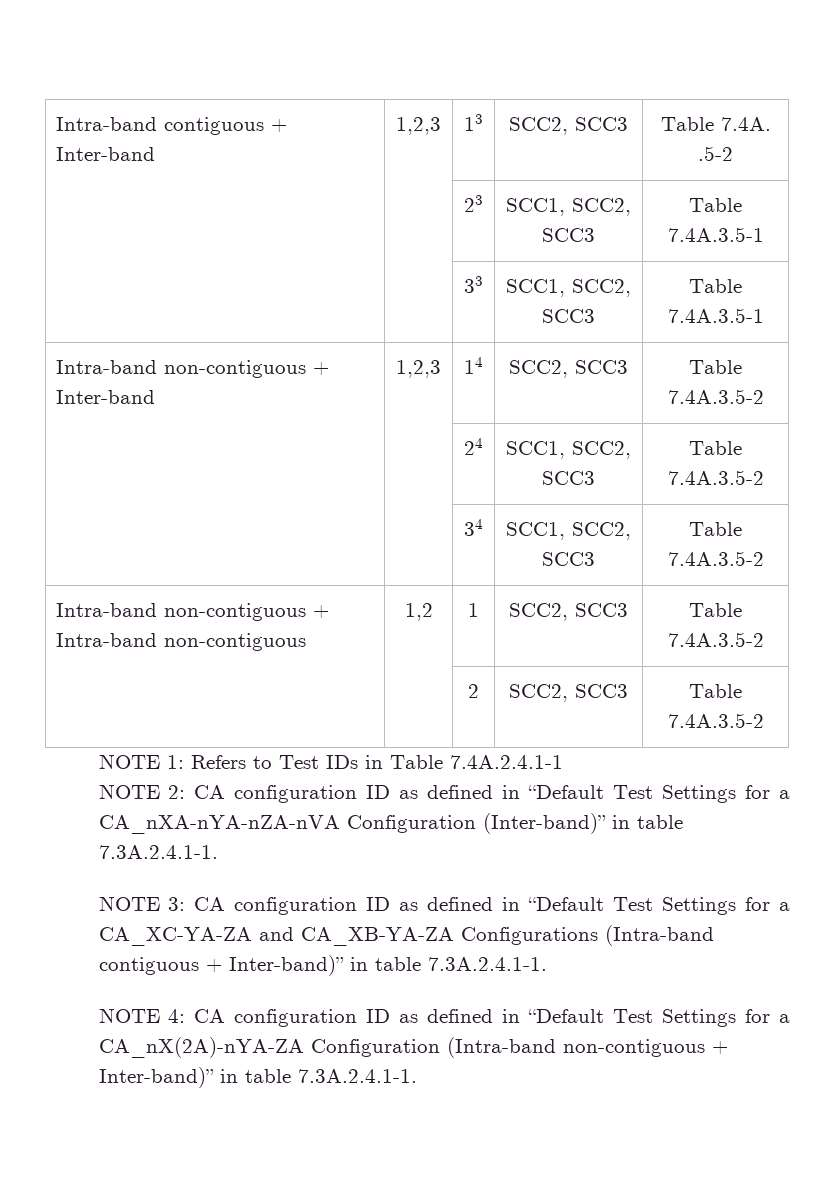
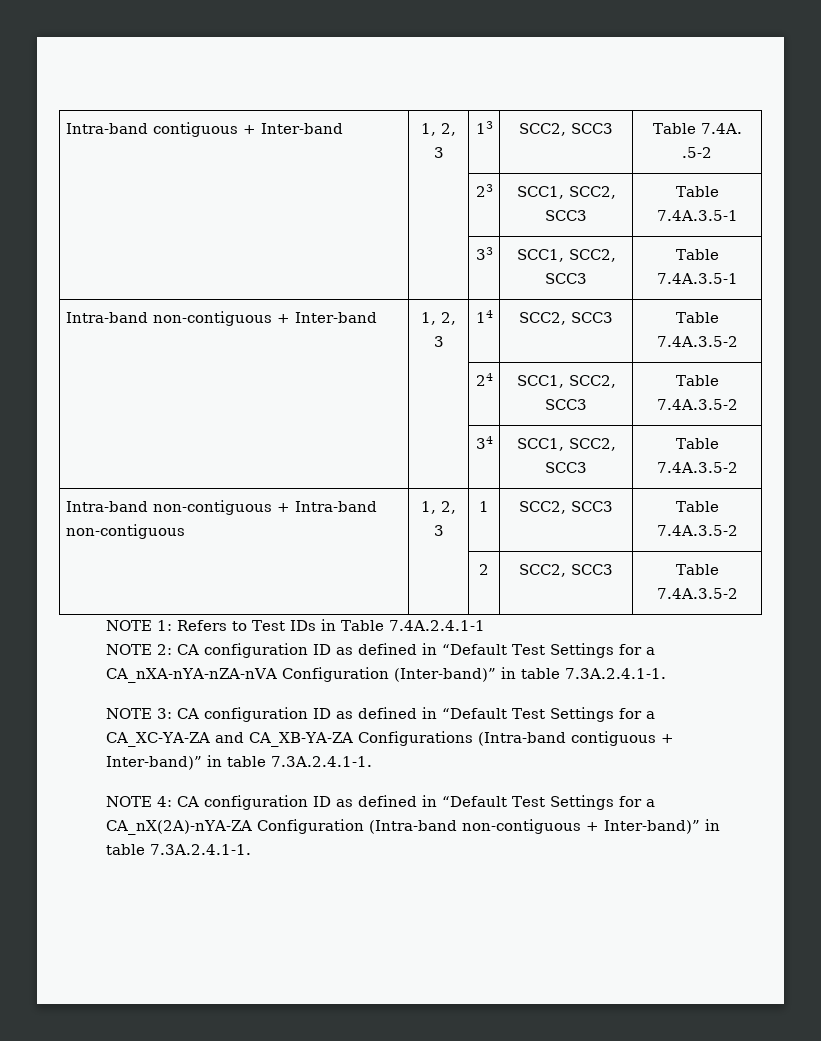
[396,117,441,135] 1,2,3 -> [421,123,456,136] [433,147,444,158] 1, 2, 3
[396,360,441,378] 1,2,3 -> [421,312,456,325] [433,336,444,347] 1, 2, 3
[404,603,433,621] 1,2 -> [421,501,456,514] [433,525,444,536] 1, 2, 3

